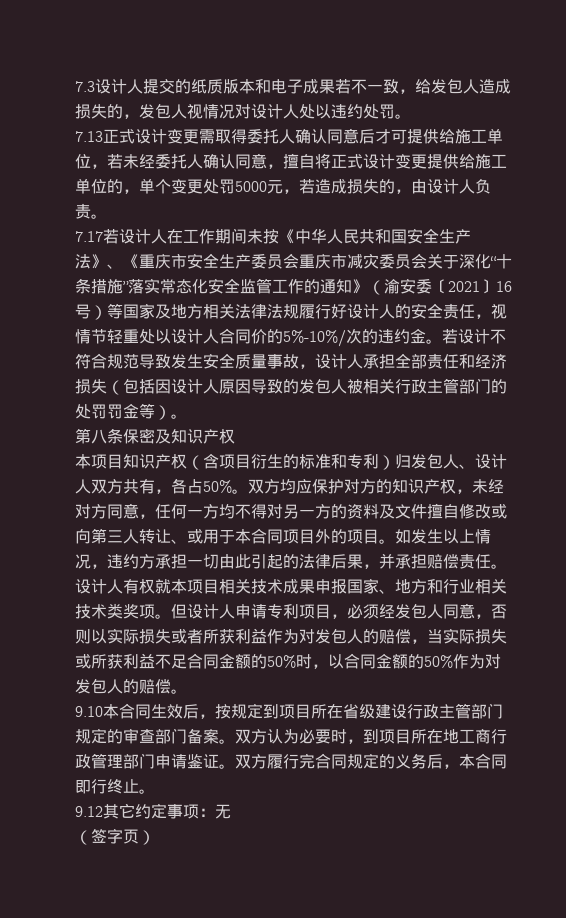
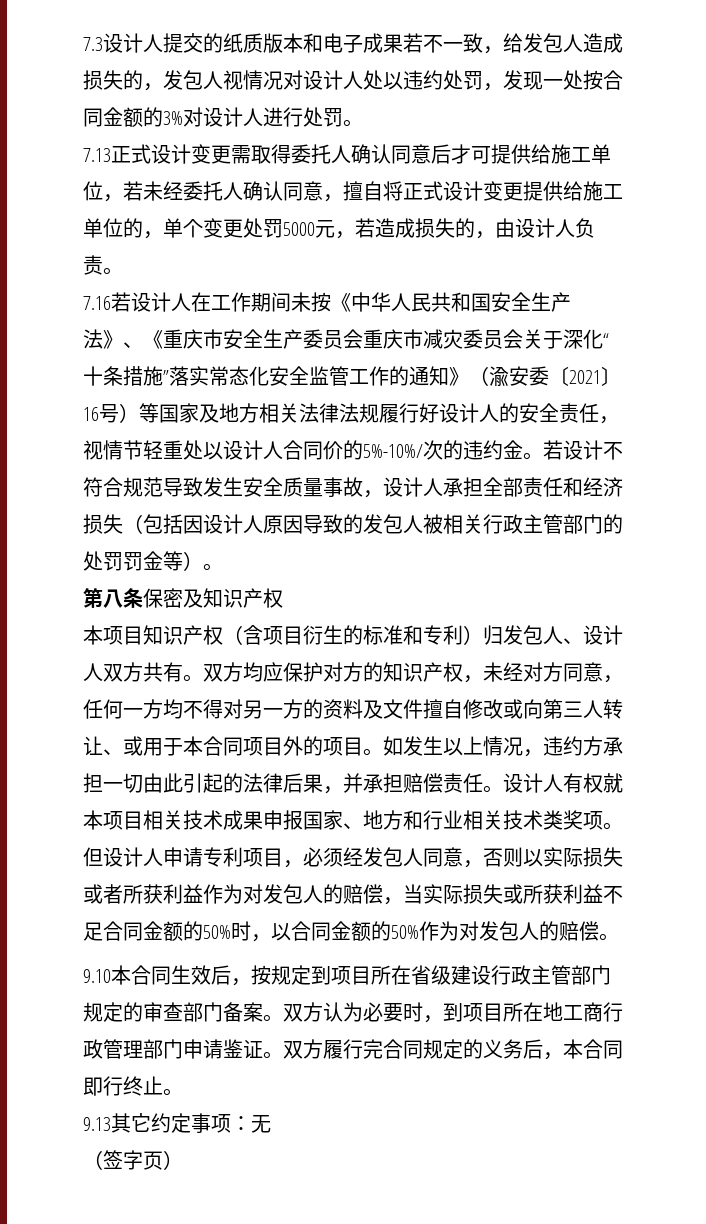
(395, 111) none -> [483,70,623,91] [83,107,343,127] ，发现一处按合同金额的3%对设计人进行处罚
[75,231,103,242] 7.17 -> [83,296,111,310] 7.16
[155,478,232,494] ，各占50% -> (183, 672) none
[75,806,103,817] 9.12 -> [83,1117,111,1131] 9.13

